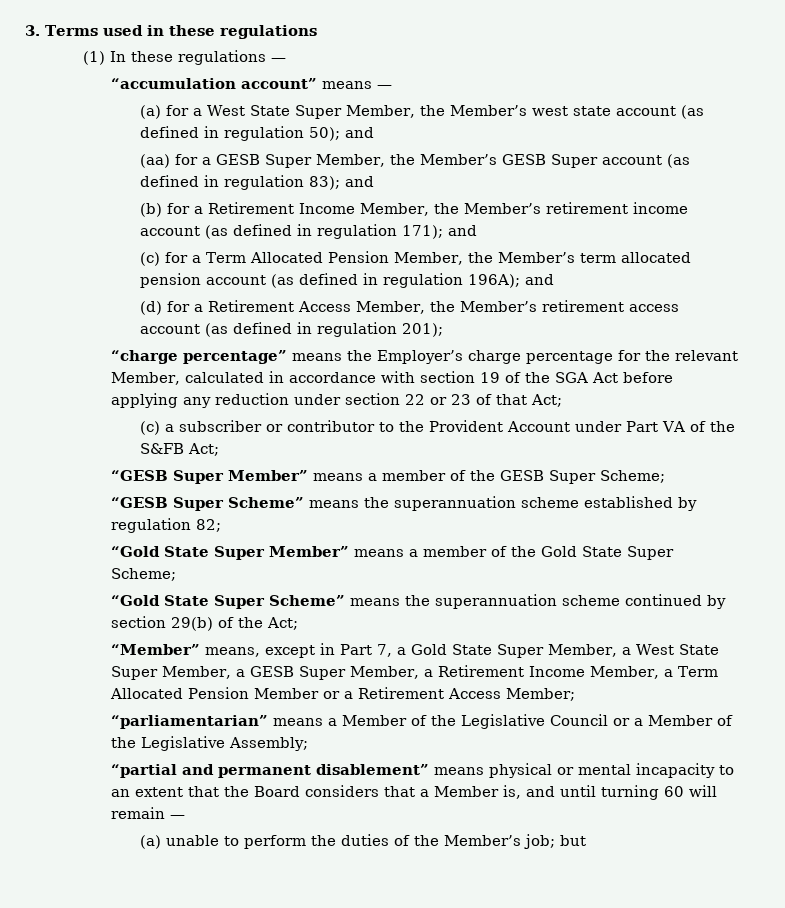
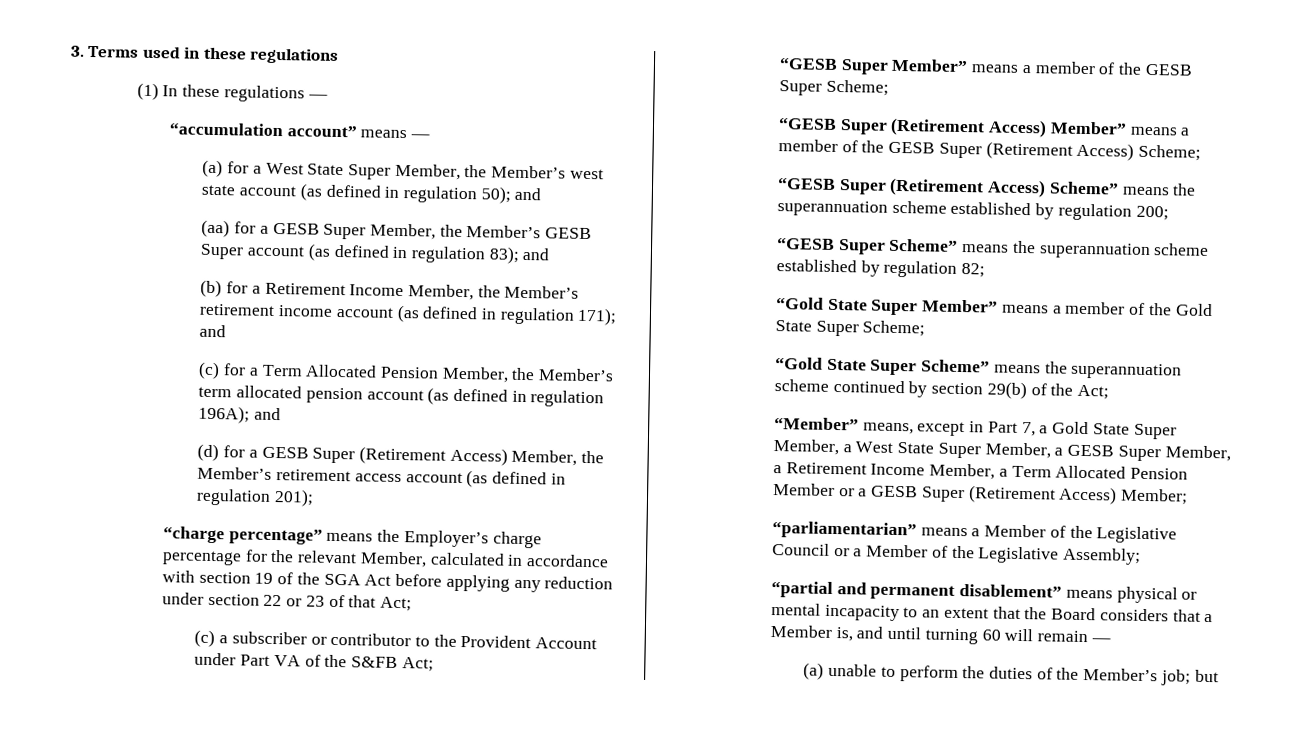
[208,300,352,312] Retirement Access -> [261,446,508,466] GESB Super (Retirement Access)
(666, 476) none -> [778,117,1191,138] [778,139,1202,161] [777,177,1197,198] [777,200,1169,221] // “GESB Super (Retirement Access) Member” means a member of the GESB Super (Retirement Access) Scheme; // “GESB Super (Retirement Access) Scheme” means the superannuation scheme established by regulation 200;
[358,687,502,699] Retirement Access -> [871,485,1118,505] GESB Super (Retirement Access)

